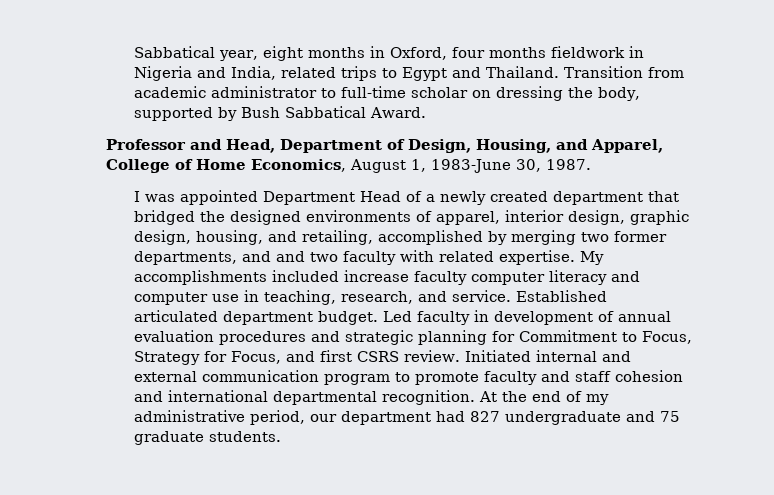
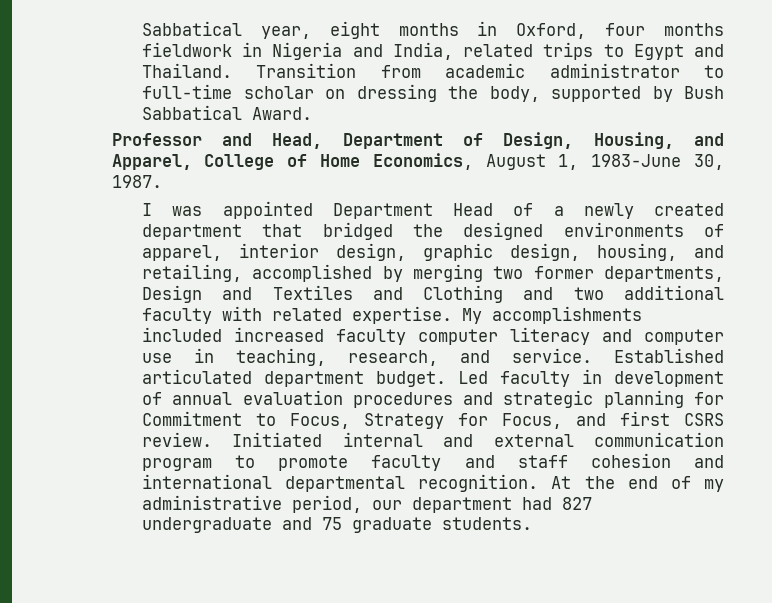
[242,251,272,262] and -> [142,285,504,303] Design and Textiles and Clothing
(339, 257) none -> [624,285,725,300] additional
[344,270,410,282] increase -> [234,327,325,342] increased

